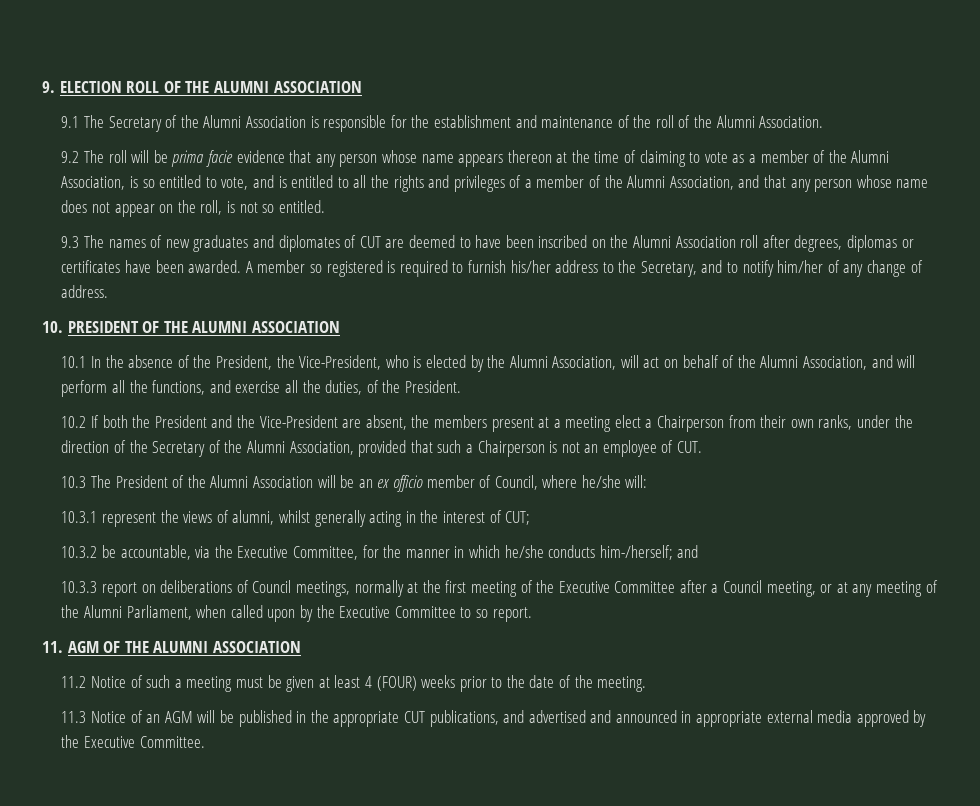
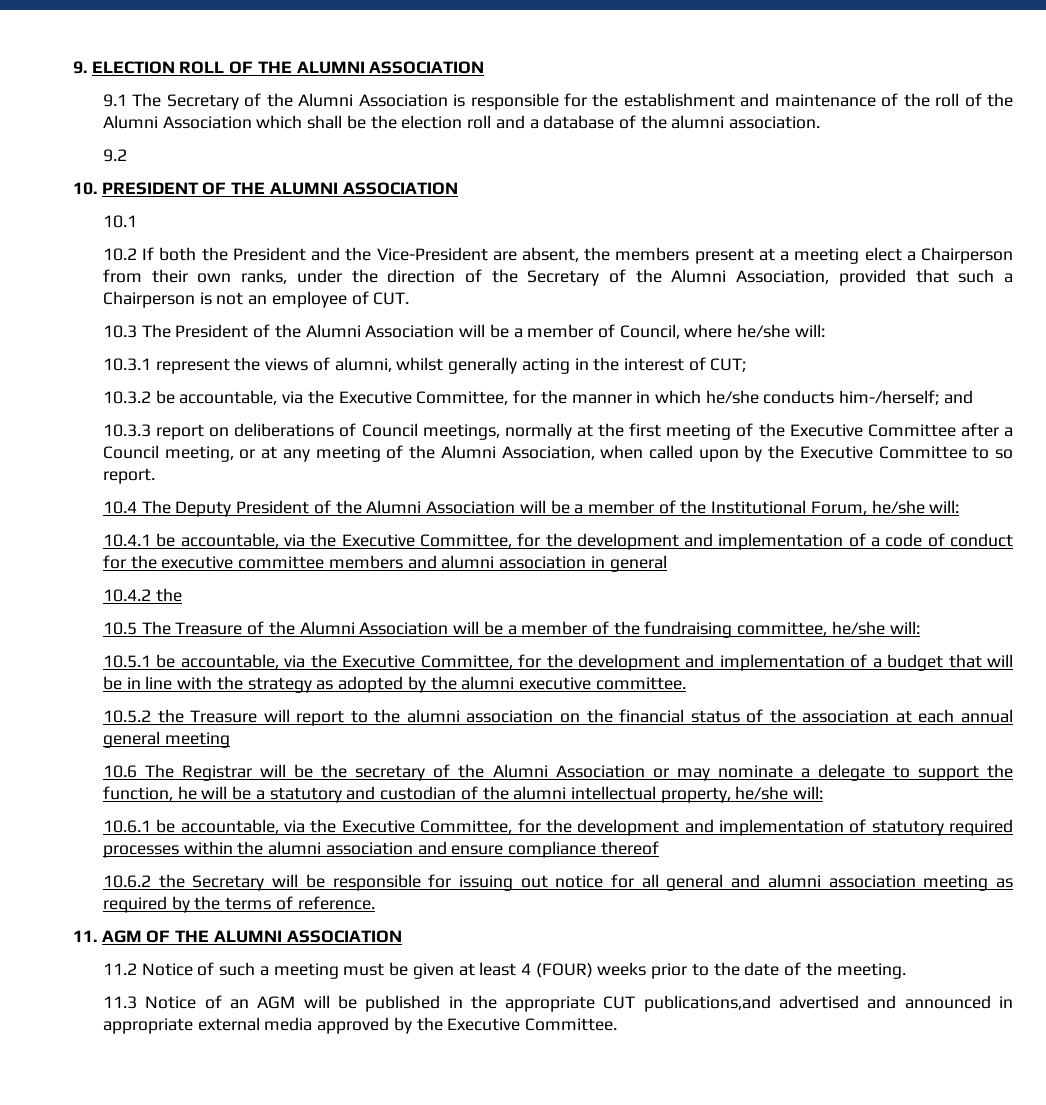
[759,116,824,128] [61,150,890,167] [61,175,929,192] [61,200,325,217] [61,235,914,252] [61,260,923,277] [61,285,109,298] Association. // 9.2 The roll will be prima facie evidence that any person whose name appears thereon at the time of claiming to vote as a member of the Alumni Association, is so entitled to vote, and is entitled to all the rights and privileges of a member of the Alumni Association, and that any person whose name does not appear on the roll, is not so entitled. // 9.3 The names of new graduates and diplomates of CUT are deemed to have been inscribed on the Alumni Association roll after degrees, diplomas or certificates have been awarded. A member so registered is required to furnish his/her address to the Secretary, and to notify him/her of any change of address. -> [162,115,821,129] [103,149,128,162] Association which shall be the election roll and a database of the alumni association. // 9.2
[91,355,916,372] [61,380,461,397] In the absence of the President, the Vice-President, who is elected by the Alumni Association, will act on behalf of the Alumni Association, and will perform all the functions, and exercise all the duties, of the President. -> (138, 221) none
[358,475,423,492] an ex officio -> [513,328,523,338] a
[126,605,192,620] Parliament, -> [501,446,595,460] Association,
(532, 614) none -> [103,500,960,517] [103,533,1014,550] [103,555,667,572] [103,588,182,602] [103,621,920,638] [103,654,1014,671] [103,676,686,693] [103,709,1013,726] [103,731,230,748] [103,764,1013,781] [103,786,824,803] [103,819,1013,836] [103,841,659,858] [103,874,1013,891] [103,896,375,913] // 10.4 The Deputy President of the Alumni Association will be a member of the Institutional Forum, he/she will: // 10.4.1 be accountable, via the Executive Committee, for the development and implementation of a code of conduct for the executive committee members and alumni association in general // 10.4.2 the // 10.5 The Treasure of the Alumni Association will be a member of the fundraising committee, he/she will: // 10.5.1 be accountable, via the Executive Committee, for the development and implementation of a budget that will be in line with the strategy as adopted by the alumni executive committee. // 10.5.2 the Treasure will report to the alumni association on the financial status of the association at each annual general meeting // 10.6 The Registrar will be the secretary of the Alumni Association or may nominate a delegate to support the function, he will be a statutory and custodian of the alumni intellectual property, he/she will: // 10.6.1 be accountable, via the Executive Committee, for the development and implementation of statutory required processes within the alumni association and ensure compliance thereof // 10.6.2 the Secretary will be responsible for issuing out notice for all general and alumni association meeting as required by the terms of reference.
[429,710,525,727] publications, and -> [643,995,771,1012] publications,and

